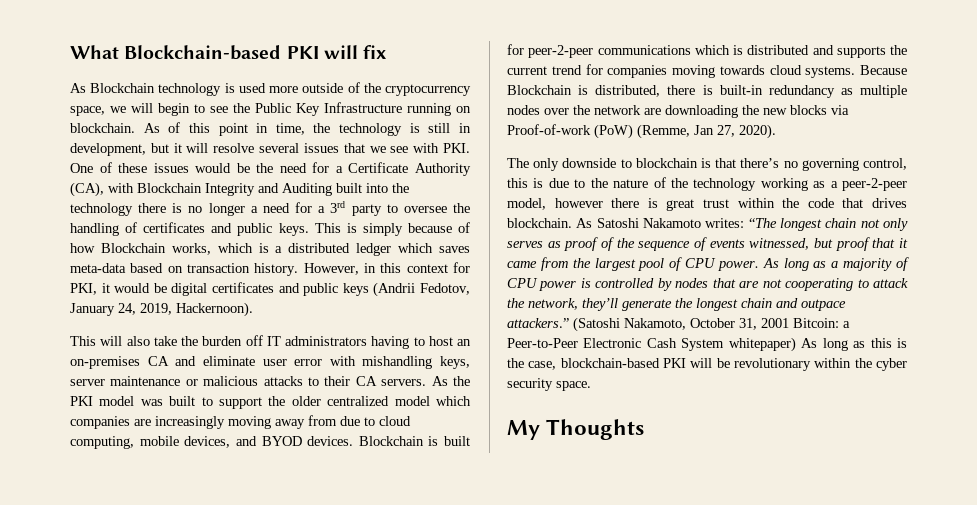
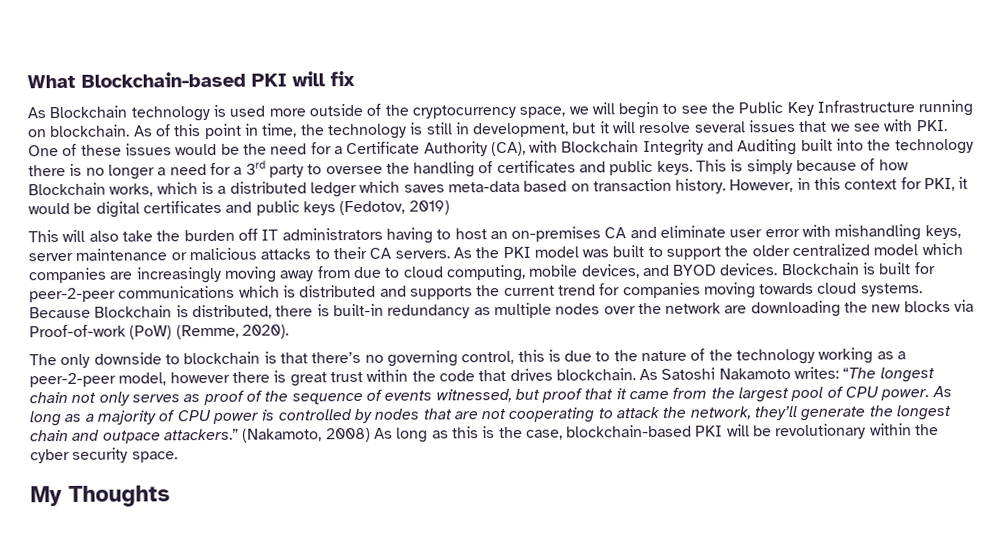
[373,282,470,297] [70,302,253,317] (Andrii Fedotov, January 24, 2019, Hackernoon). -> [339,200,450,216] (Fedotov, 2019)
[694,125,735,137] Jan 27, -> (239, 332) none
[573,317,850,332] [507,337,796,352] (Satoshi Nakamoto, October 31, 2001 Bitcoin: a Peer-to-Peer Electronic Cash System whitepaper) -> [242,427,371,443] (Nakamoto, 2008)

